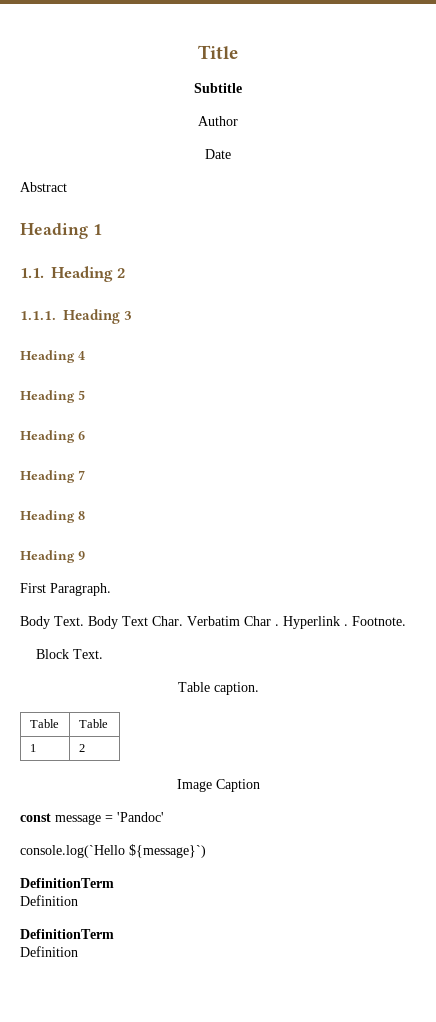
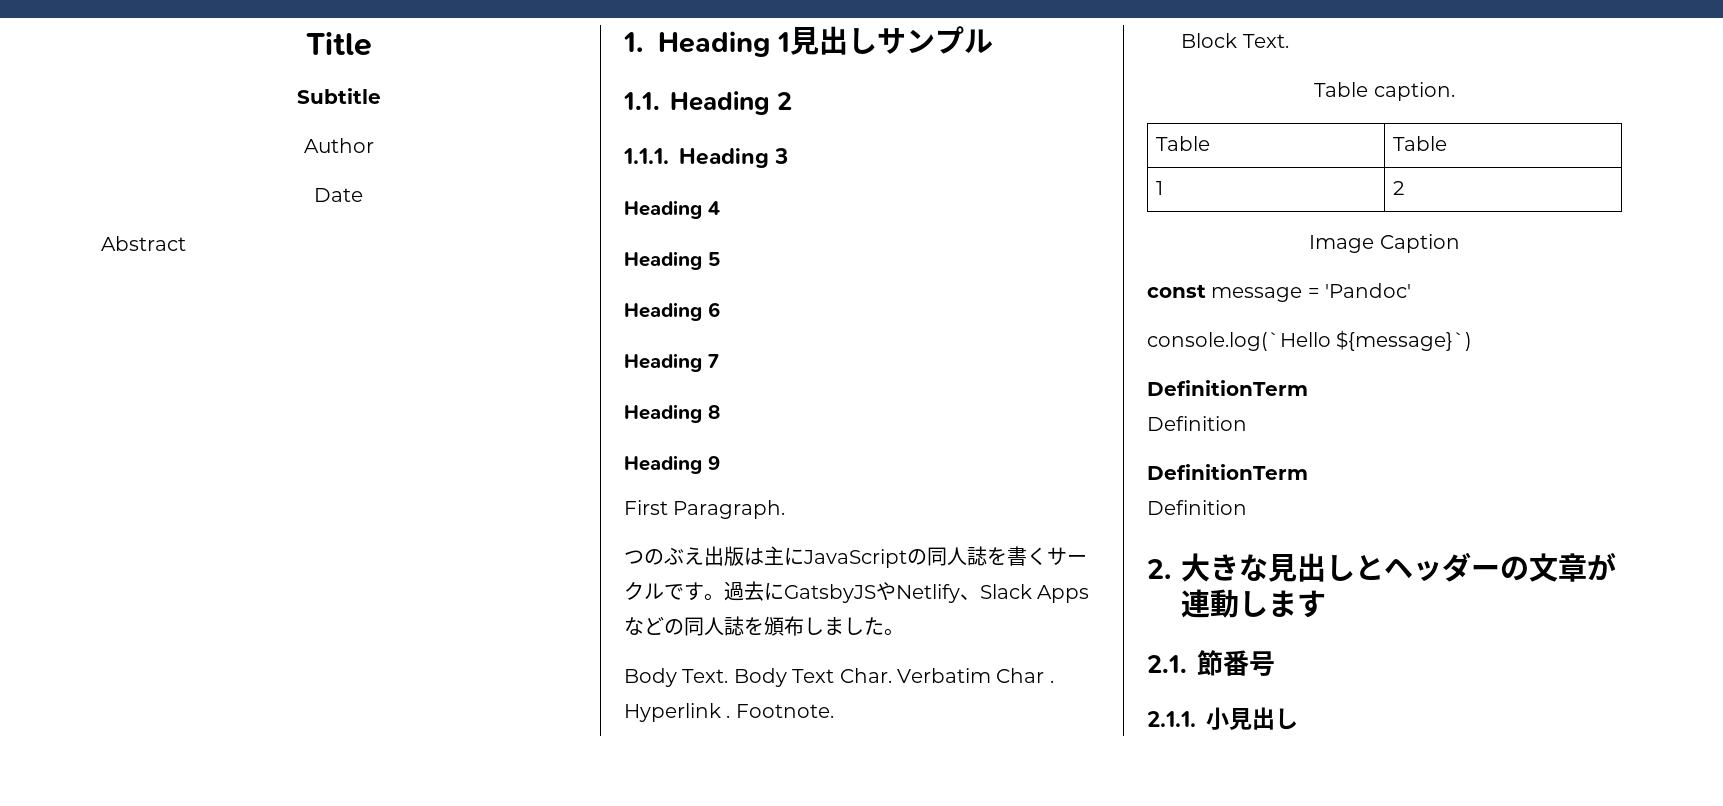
(67, 187) none -> [623,32,643,52] 1.
(102, 229) none -> [790,26,994,55] 見出しサンプル
(111, 589) none -> [624,546,1087,568] [624,581,1090,603] [624,616,904,636] // つのぶえ出版は主にJavaScriptの同人誌を書くサークルです。過去にGatsbyJSやNetlify、Slack Appsなどの同人誌を頒布しました。
(78, 951) none -> [1147,552,1617,582] [1181,589,1327,618] [1147,650,1275,676] [1147,707,1298,730] // 2.大きな見出しとヘッダーの文章が連動します // 2.1.節番号 // 2.1.1.小見出し

